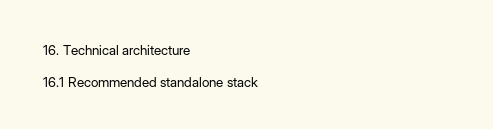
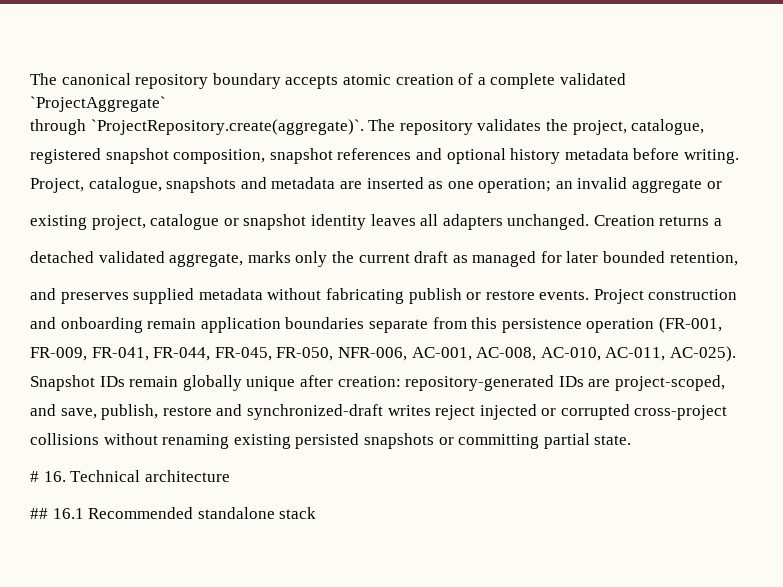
(43, 50) none -> [30,73,626,89] [30,96,166,112] [30,119,705,135] [30,148,739,164] [30,177,722,193] [30,214,723,230] [30,251,738,267] [30,288,738,304] [30,317,722,333] [30,346,736,362] [30,375,725,391] [30,404,728,420] [30,433,632,449] [30,471,39,482] The canonical repository boundary accepts atomic creation of a complete validated `ProjectAggregate` // through `ProjectRepository.create(aggregate)`. The repository validates the project, catalogue, // registered snapshot composition, snapshot references and optional history metadata before writing. // Project, catalogue, snapshots and metadata are inserted as one operation; an invalid aggregate or // existing project, catalogue or snapshot identity leaves all adapters unchanged. Creation returns a // detached validated aggregate, marks only the current draft as managed for later bounded retention, // and preserves supplied metadata without fabricating publish or restore events. Project construction // and onboarding remain application boundaries separate from this persistence operation (FR-001, // FR-009, FR-041, FR-044, FR-045, FR-050, NFR-006, AC-001, AC-008, AC-010, AC-011, AC-025). // Snapshot IDs remain globally unique after creation: repository-generated IDs are project-scoped, // and save, publish, restore and synchronized-draft writes reject injected or corrupted cross-project // collisions without renaming existing persisted snapshots or committing partial state. // #
(191, 50) none -> [30,508,48,519] ##

